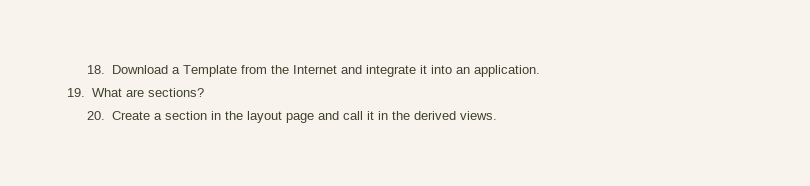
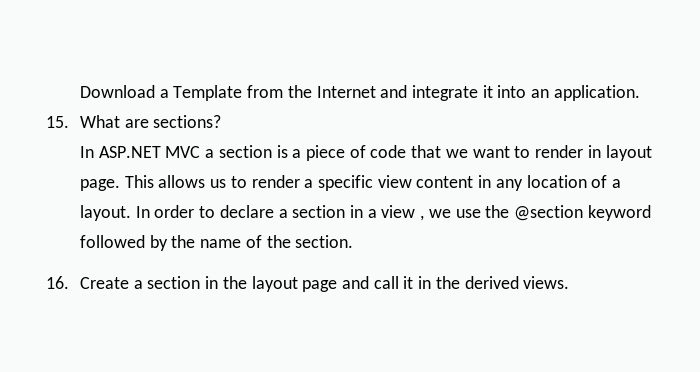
[87,65,106,74] 18. -> (79, 91) none
[67,88,85,97] 19. -> [46,116,69,128] 15.
[87,111,106,120] 20. -> [79,145,652,161] [79,175,622,191] [79,205,651,221] [79,235,354,251] [46,276,69,289] In ASP.NET MVC a section is a piece of code that we want to render in layout page. This allows us to render a specific view content in any location of a layout. In order to declare a section in a view , we use the @section keyword followed by the name of the section. // 16.

